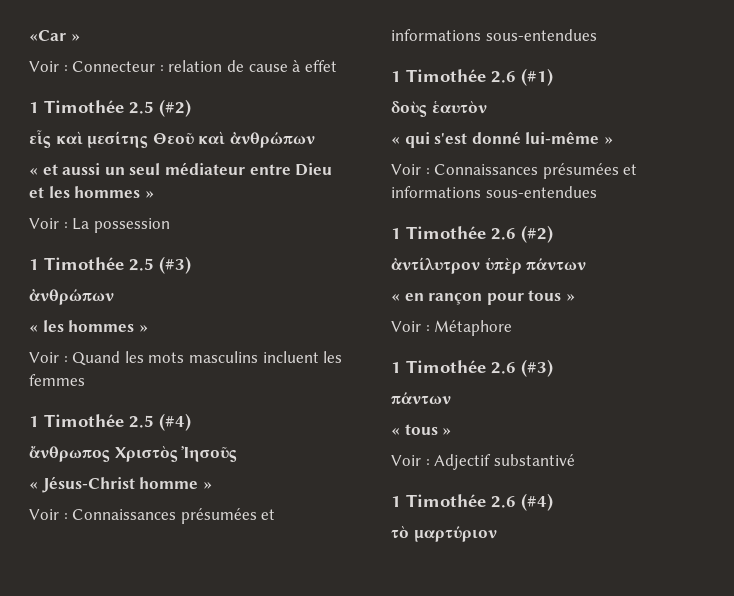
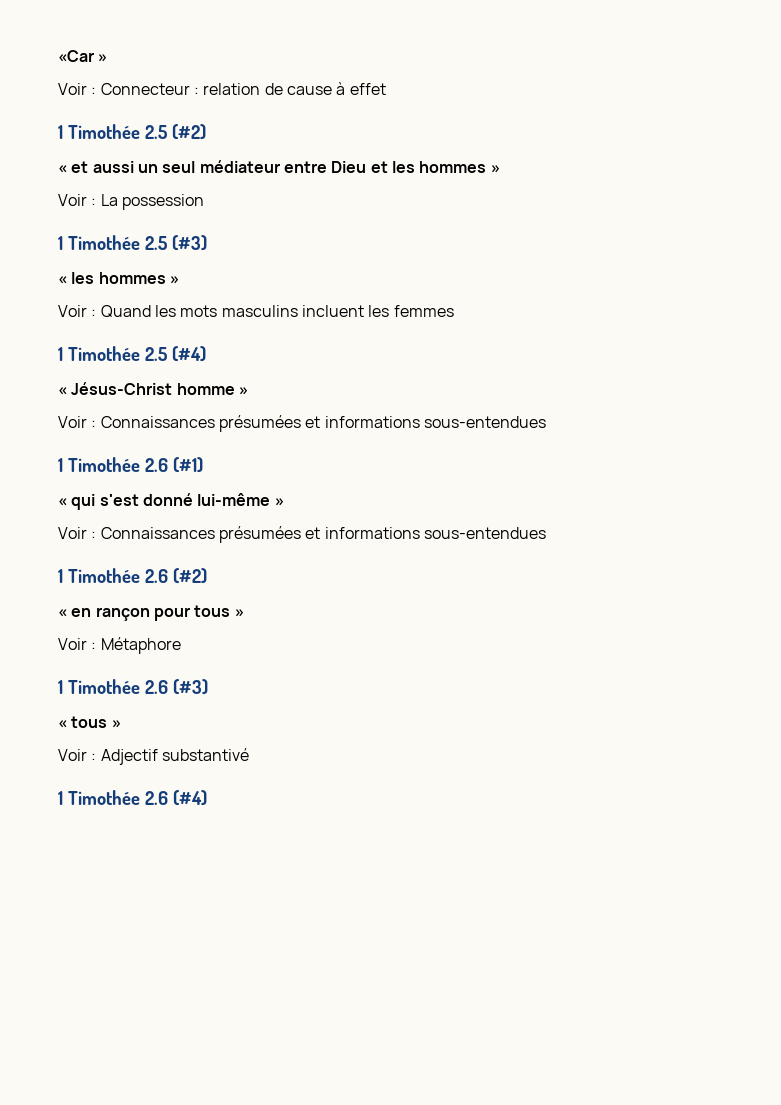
[29,130,315,148] // εἷς καὶ μεσίτης Θεοῦ καὶ ἀνθρώπων -> (206, 132) none
[29,288,114,305] // ἀνθρώπων -> (207, 243) none
[29,445,238,462] // ἄνθρωπος Χριστὸς Ἰησοῦς -> (206, 354) none
[391,101,487,117] // δοὺς ἑαυτὸν -> (203, 465) none
[391,257,587,274] // ἀντίλυτρον ὑπὲρ πάντων -> (207, 576) none
[391,392,451,405] // πάντων -> (208, 687) none
[391,526,497,542] // τὸ μαρτύριον -> (207, 798) none

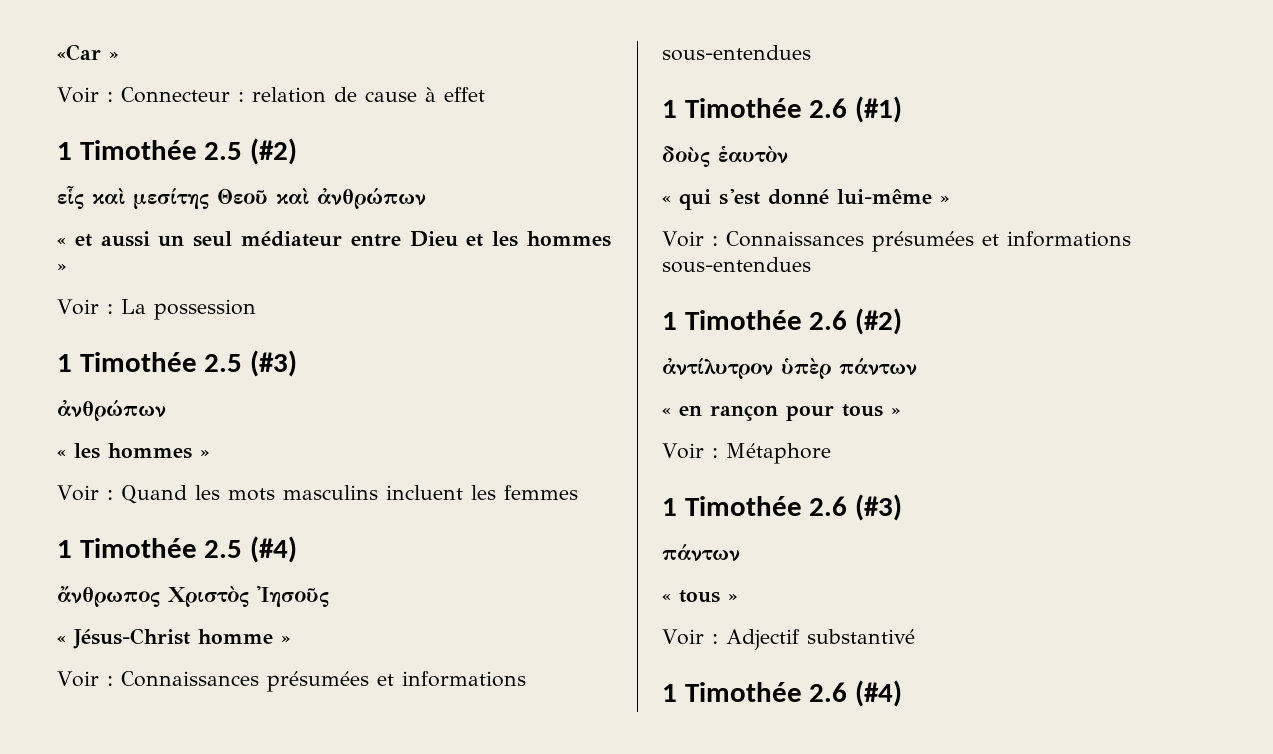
(206, 132) none -> [57,186,426,209] // εἷς καὶ μεσίτης Θεοῦ καὶ ἀνθρώπων
(207, 243) none -> [57,400,166,421] // ἀνθρώπων
(206, 354) none -> [57,586,330,607] // ἄνθρωπος Χριστὸς Ἰησοῦς
(203, 465) none -> [662,146,788,167] // δοὺς ἑαυτὸν
(207, 576) none -> [662,358,917,379] // ἀντίλυτρον ὑπὲρ πάντων
(208, 687) none -> [662,544,740,562] // πάντων

